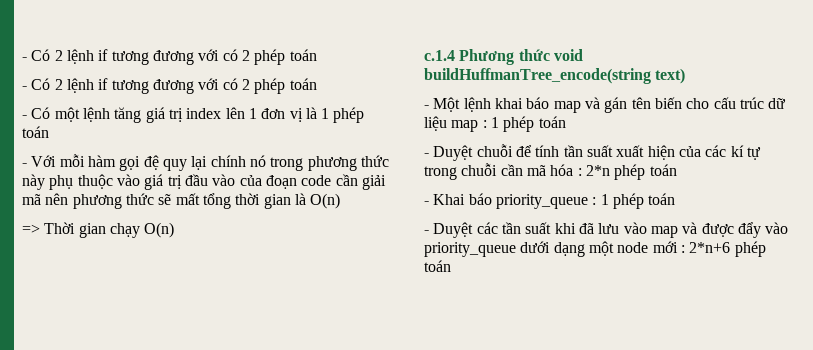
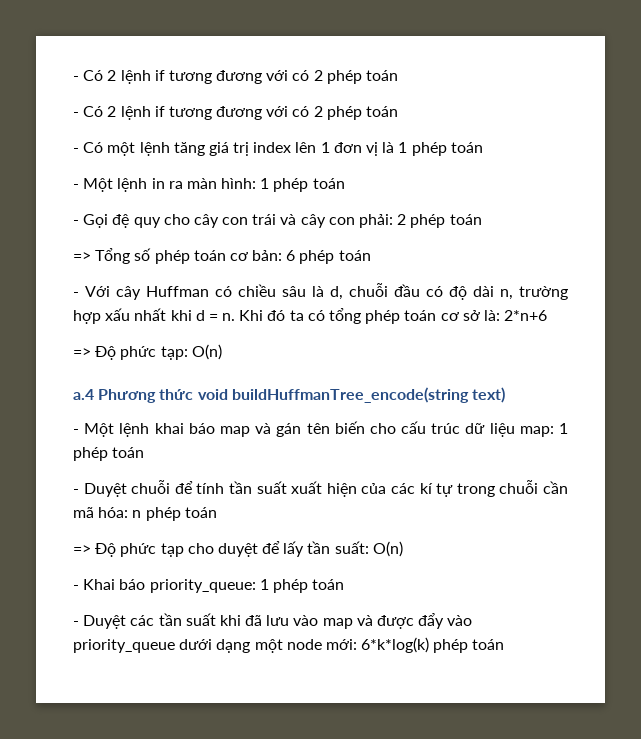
[31,154,389,171] [22,174,386,190] [22,193,341,209] [22,222,175,238] [424,50,455,61] Với mỗi hàm gọi đệ quy lại chính nó trong phương thức này phụ thuộc vào giá trị đầu vào của đoạn code cần giải mã nên phương thức sẽ mất tổng thời gian là O(n) // => Thời gian chạy O(n) // c.1.4 -> [83,178,345,192] [73,214,482,228] [73,248,371,264] [73,283,568,300] [73,308,548,324] [73,344,222,360] [73,389,94,400] Một lệnh in ra màn hình: 1 phép toán // - Gọi đệ quy cho cây con trái và cây con phải: 2 phép toán // => Tổng số phép toán cơ bản: 6 phép toán // - Với cây Huffman có chiều sâu là d, chuỗi đầu có độ dài n, trường hợp xấu nhất khi d = n. Khi đó ta có tổng phép toán cơ sở là: 2*n+6 // => Độ phức tạp: O(n) // a.4
[451,120,487,132] map : -> [519,426,554,437] map:
[550,164,677,180] hóa : 2*n phép toán -> [98,507,217,521] [73,541,403,557] hóa: n phép toán // => Độ phức tạp cho duyệt để lấy tần suất: O(n)
[495,194,597,209] priority_queue : -> [149,579,256,593] priority_queue:
[652,241,731,253] mới : 2*n+6 -> [325,637,430,653] mới: 6*k*log(k)

